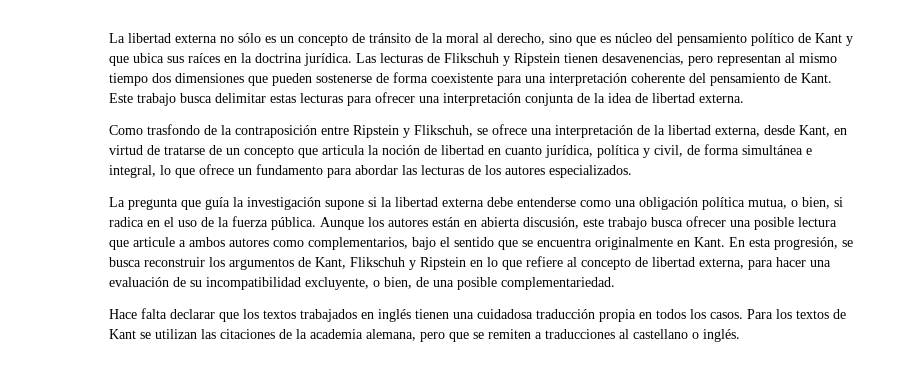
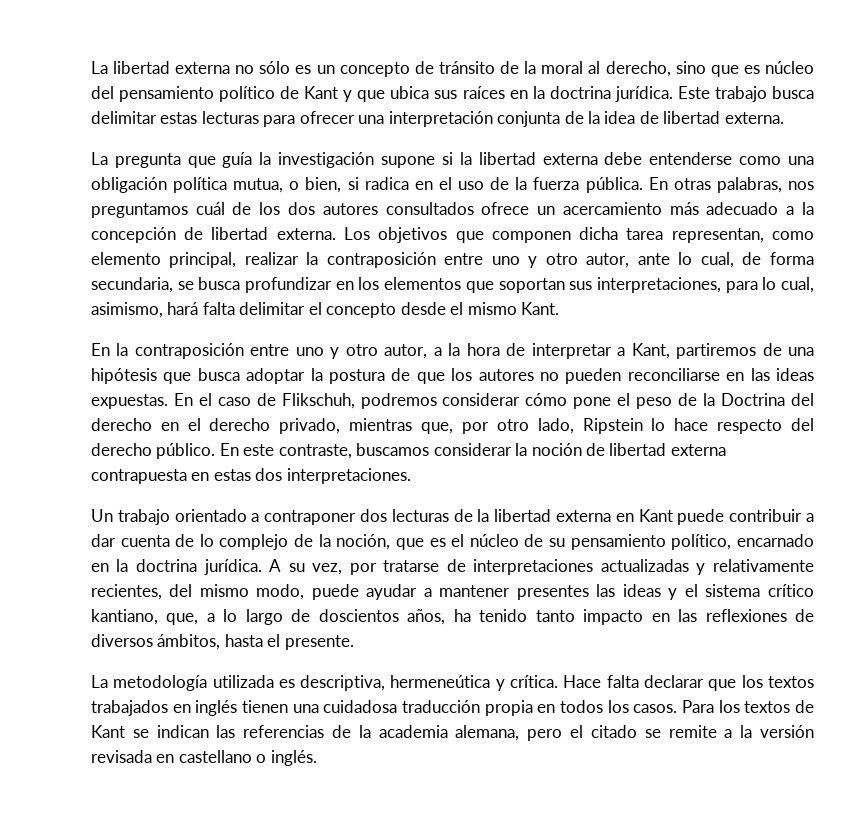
[356,53,838,66] [109,72,833,86] Las lecturas de Flikschuh y Ripstein tienen desavenencias, pero representan al mismo tiempo dos dimensiones que pueden sostenerse de forma coexistente para una interpretación coherente del pensamiento de Kant. -> (673, 94) none
[109,124,848,138] [109,144,813,158] [109,164,633,178] // Como trasfondo de la contraposición entre Ripstein y Flikschuh, se ofrece una interpretación de la libertad externa, desde Kant, en virtud de tratarse de un concepto que articula la noción de libertad en cuanto jurídica, política y civil, de forma simultánea e integral, lo que ofrece un fundamento para abordar las lecturas de los autores especializados. -> (784, 118) none
[320,216,838,230] [109,237,854,250] [109,256,832,270] [109,277,616,290] Aunque los autores están en abierta discusión, este trabajo busca ofrecer una posible lectura que articule a ambos autores como complementarios, bajo el sentido que se encuentra originalmente en Kant. En esta progresión, se busca reconstruir los argumentos de Kant, Flikschuh y Ripstein en lo que refiere al concepto de libertad externa, para hacer una evaluación de su incompatibilidad excluyente, o bien, de una posible complementariedad. // -> [648,177,814,193] [90,202,815,218] [90,227,814,243] [90,252,814,268] [90,277,814,293] [90,302,559,318] [90,343,814,359] [90,368,815,384] [90,393,815,409] [90,418,814,434] [90,443,726,459] [90,468,411,484] [90,509,815,525] [90,534,815,550] [90,559,814,575] [90,584,814,600] [90,609,814,625] [90,634,354,650] [90,675,559,691] En otras palabras, nos preguntamos cuál de los dos autores consultados ofrece un acercamiento más adecuado a la concepción de libertad externa. Los objetivos que componen dicha tarea representan, como elemento principal, realizar la contraposición entre uno y otro autor, ante lo cual, de forma secundaria, se busca profundizar en los elementos que soportan sus interpretaciones, para lo cual, asimismo, hará falta delimitar el concepto desde el mismo Kant. // En la contraposición entre uno y otro autor, a la hora de interpretar a Kant, partiremos de una hipótesis que busca adoptar la postura de que los autores no pueden reconciliarse en las ideas expuestas. En el caso de Flikschuh, podremos considerar cómo pone el peso de la Doctrina del derecho en el derecho privado, mientras que, por otro lado, Ripstein lo hace respecto del derecho público. En este contraste, buscamos considerar la noción de libertad externa contrapuesta en estas dos interpretaciones. // Un trabajo orientado a contraponer dos lecturas de la libertad externa en Kant puede contribuir a dar cuenta de lo complejo de la noción, que es el núcleo de su pensamiento político, encarnado en la doctrina jurídica. A su vez, por tratarse de interpretaciones actualizadas y relativamente recientes, del mismo modo, puede ayudar a mantener presentes las ideas y el sistema crítico kantiano, que, a lo largo de doscientos años, ha tenido tanto impacto en las reflexiones de diversos ámbitos, hasta el presente. // La metodología utilizada es descriptiva, hermeneútica y crítica.
[155,329,276,339] utilizan las citaciones -> [156,725,325,738] indican las referencias
[449,329,630,342] que se remiten a traducciones al -> [570,725,815,738] [90,750,175,763] el citado se remite a la versión revisada en

